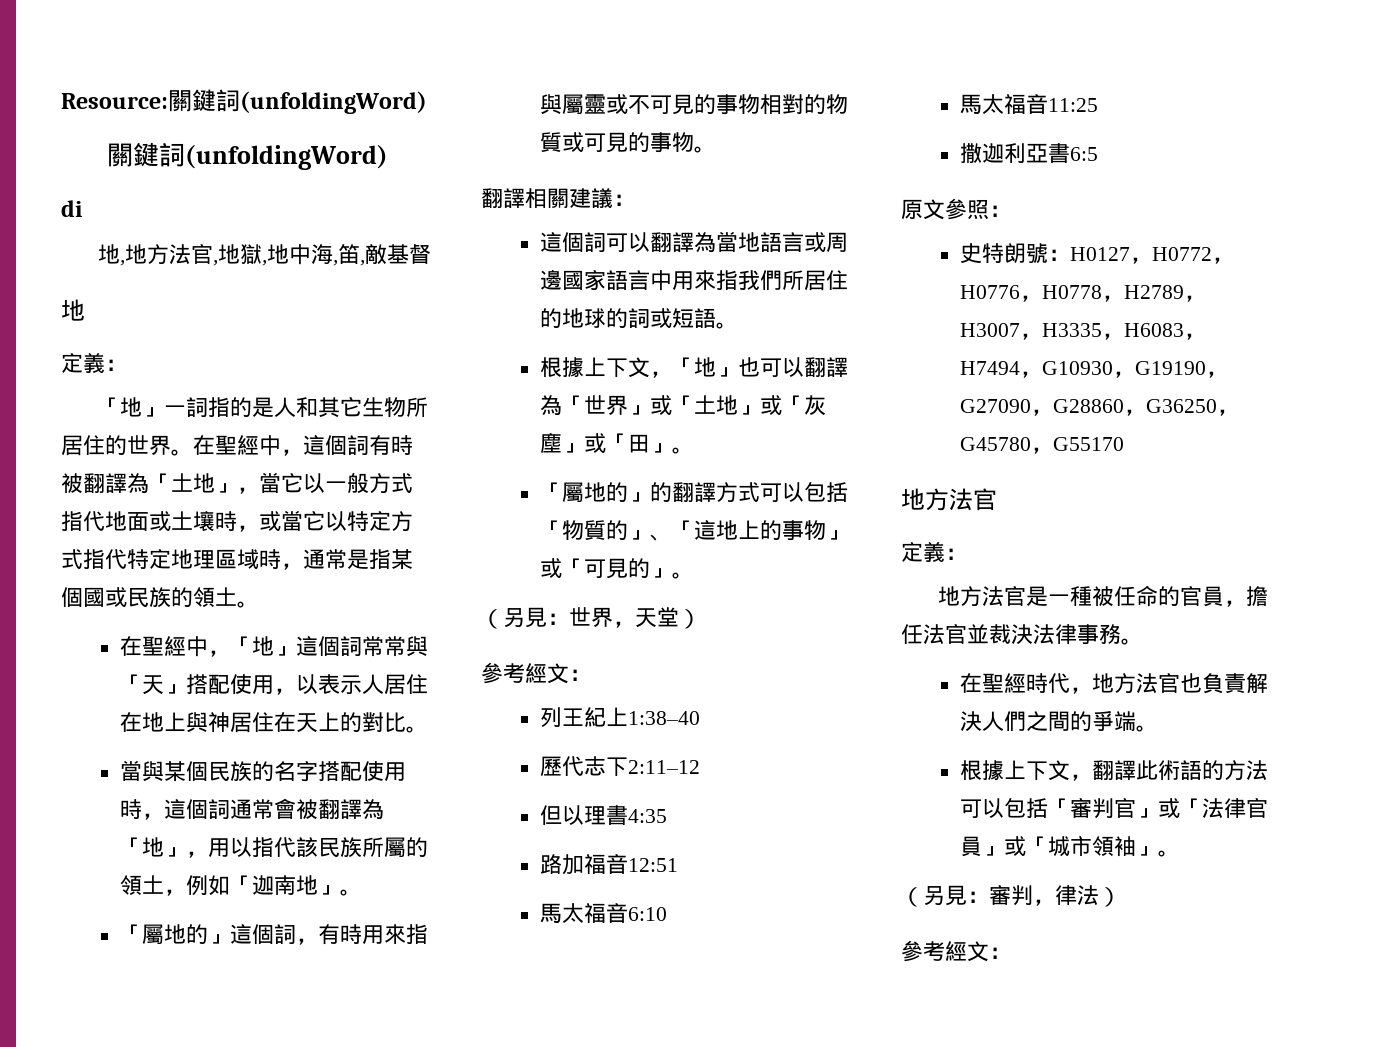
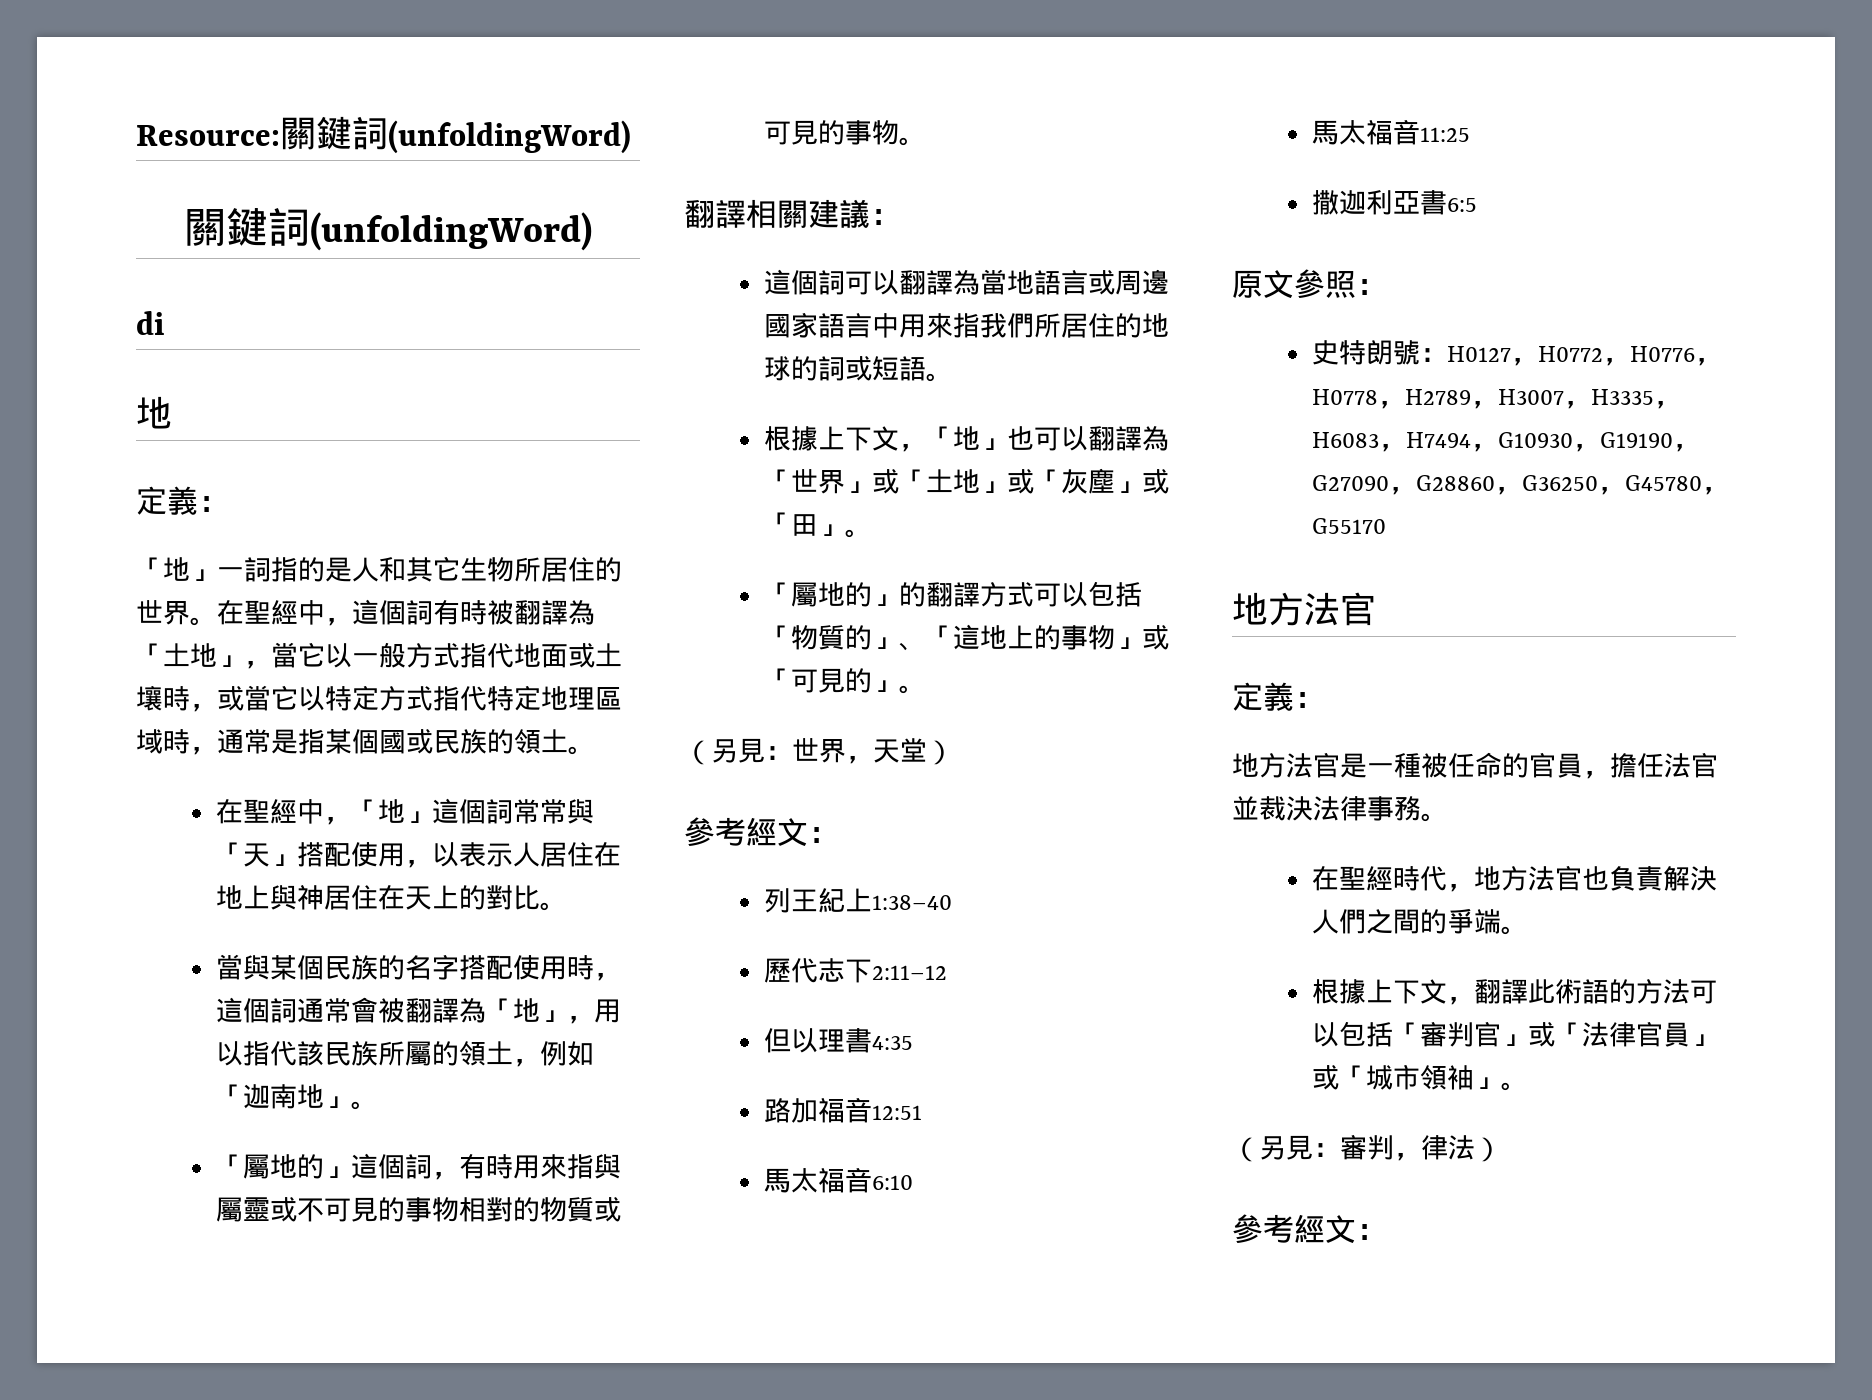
[97,244,431,266] // 地,地方法官,地獄,地中海,笛,敵基督 -> (164, 323) none

